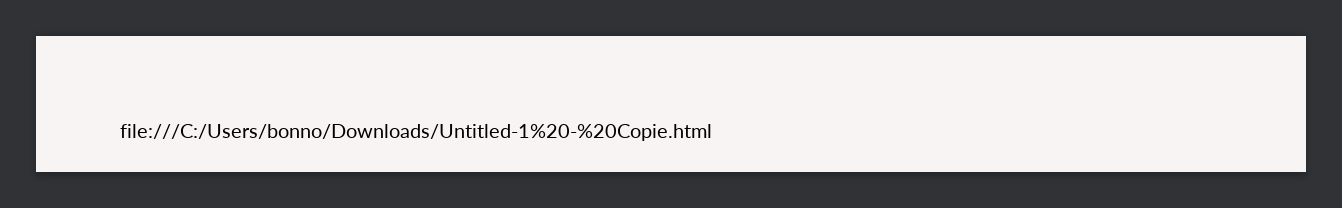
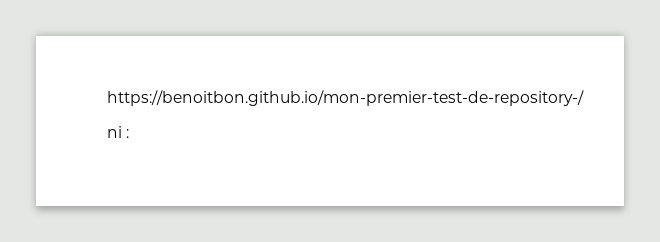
[120,124,712,141] file:///C:/Users/bonno/Downloads/Untitled-1%20-%20Copie.html -> [107,90,584,106] [107,126,130,138] https://benoitbon.github.io/mon-premier-test-de-repository-/ // ni :

